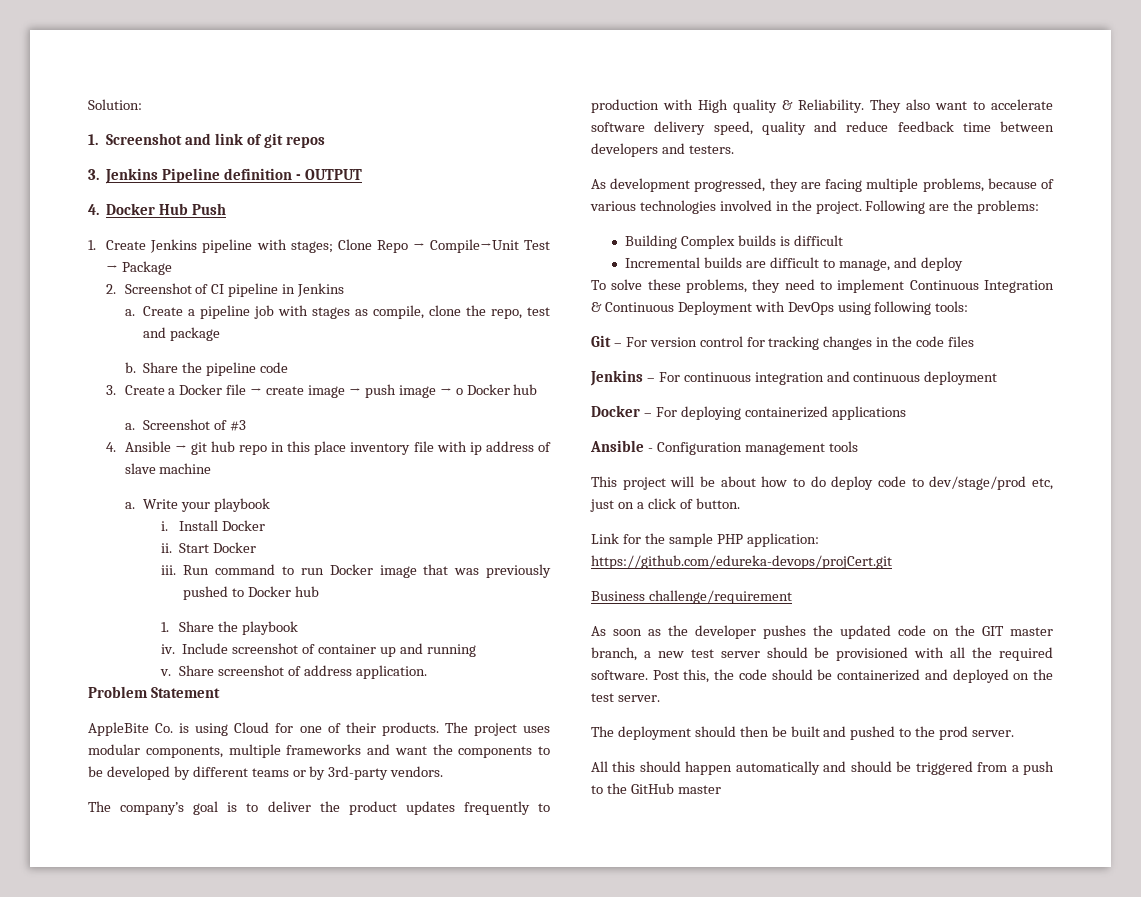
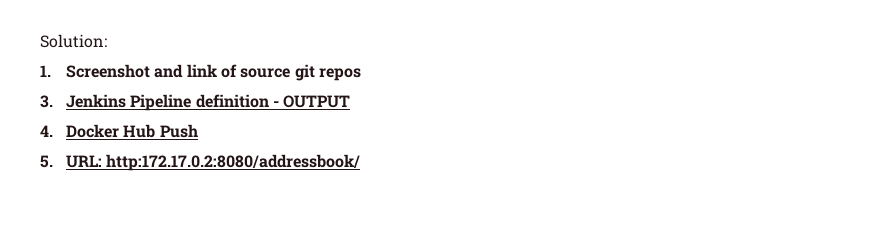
(263, 139) none -> [240,68,291,78] source
[88,239,550,253] [106,261,173,275] [106,283,345,297] [124,305,550,319] [142,327,220,341] [124,362,288,376] [106,384,538,398] [124,419,246,431] [106,441,551,455] [124,463,212,474] [124,498,270,512] [161,520,266,531] [161,542,257,553] [161,564,551,578] [183,586,320,600] [161,621,299,635] [161,643,476,657] [160,665,428,679] [88,686,220,698] [88,722,550,736] [88,744,550,758] [88,766,444,780] [88,801,550,815] [591,99,1053,113] [591,121,1054,135] [591,143,734,157] [591,178,1054,192] [590,200,1040,214] [625,235,843,249] [625,257,963,271] [591,279,1054,293] [591,301,969,315] [591,335,975,350] [590,370,998,386] [591,405,906,420] [590,440,858,455] [591,476,1053,490] [590,498,740,512] [591,533,819,547] [591,555,892,569] [591,590,792,604] [591,625,1053,639] [591,647,1053,661] [591,669,1053,683] [591,693,660,702] [591,726,1015,740] [591,761,1054,775] [591,783,721,794] 1. Create Jenkins pipeline with stages; Clone Repo → Compile→Unit Test → Package // 2. Screenshot of CI pipeline in Jenkins // a. Create a pipeline job with stages as compile, clone the repo, test and package // b. Share the pipeline code // 3. Create a Docker file → create image → push image → o Docker hub // a. Screenshot of #3 // 4. Ansible → git hub repo in this place inventory file with ip address of slave machine // a. Write your playbook // i. Install Docker // ii. Start Docker // iii. Run command to run Docker image that was previously pushed to Docker hub // 1. Share the playbook // iv. Include screenshot of container up and running // v. Share screenshot of address application. // Problem Statement // AppleBite Co. is using Cloud for one of their products. The project uses modular components, multiple frameworks and want the components to be developed by different teams or by 3rd-party vendors. // The company’s goal is to deliver the product updates frequently to production with High quality & Reliability. They also want to accelerate software delivery speed, quality and reduce feedback time between developers and testers. // As development progressed, they are facing multiple problems, because of various technologies involved in the project. Following are the problems: // Building Complex builds is difficult // Incremental builds are difficult to manage, and deploy // To solve these problems, they need to implement Continuous Integration & Continuous Deployment with DevOps using following tools: // Git – For version control for tracking changes in the code files // Jenkins – For continuous integration and continuous deployment // Docker – For deploying containerized applications // Ansible - Configuration management tools // This project will be about how to do deploy code to dev/stage/prod etc, just on a click of button. // Link for the sample PHP application: https://github.com/edureka-devops/projCert.git // Business challenge/requirement // As soon as the developer pushes the updated code on the GIT master branch, a new test server should be provisioned with all the required software. Post this, the code should be containerized and deployed on the test server. // The deployment should then be built and pushed to the prod server. // All this should happen automatically and should be triggered from a push to the GitHub master -> [40,154,361,171] 5. URL: http:172.17.0.2:8080/addressbook/

